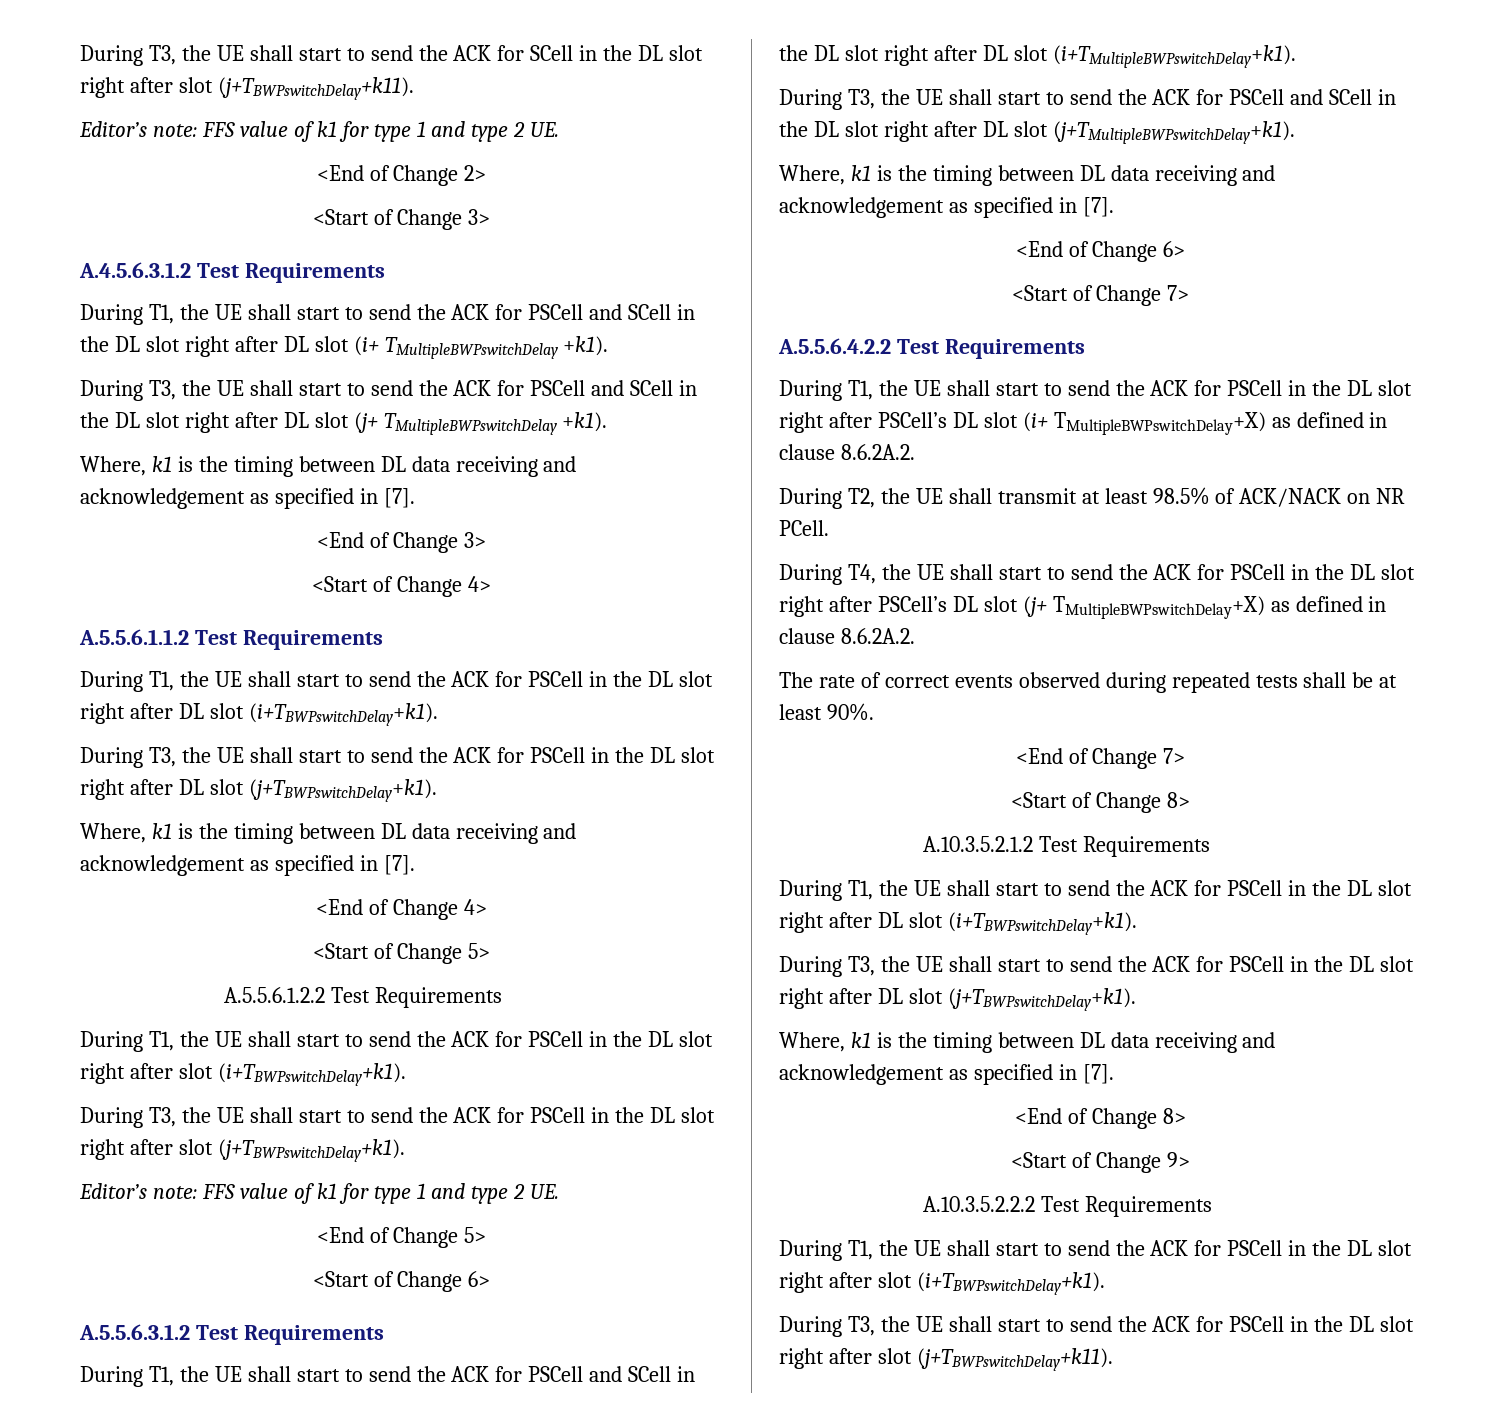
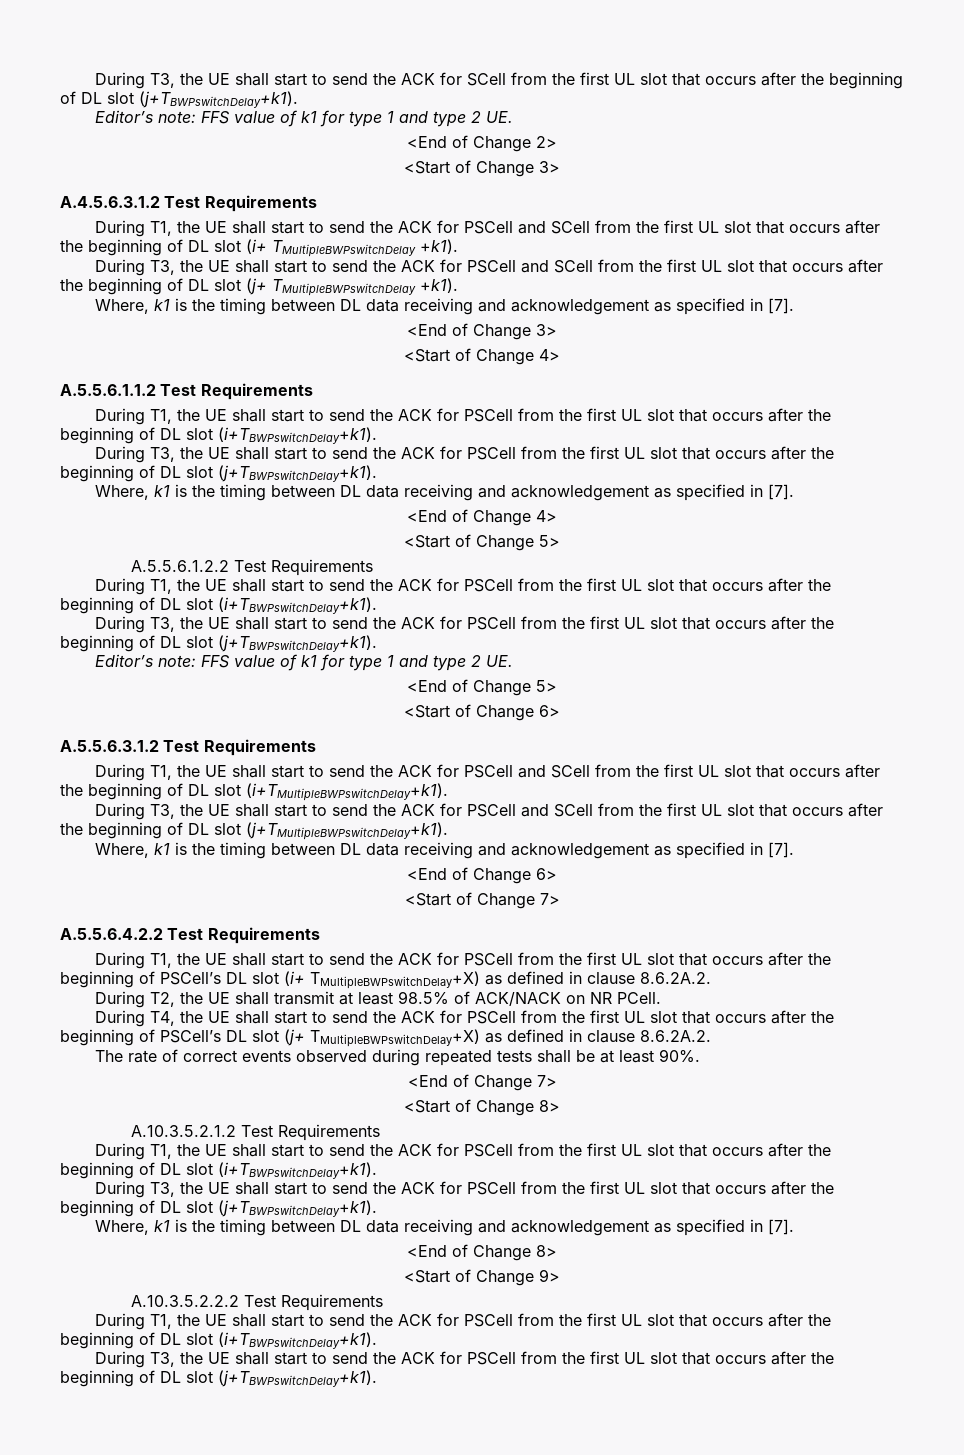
[579,45,704,61] [80,77,414,100] in the DL slot right after slot (j+TBWPswitchDelay+k11). -> [510,72,903,89] [60,91,298,108] from the first UL slot that occurs after the beginning of DL slot (j+TBWPswitchDelay+k1).
[677,304,696,320] [80,336,278,357] in the DL slot right after -> [594,220,880,234] [60,239,183,256] from the first UL slot that occurs after the beginning of
[679,380,698,396] [80,412,278,433] in the DL slot right after -> [597,259,883,273] [60,278,183,295] from the first UL slot that occurs after the beginning of
[589,671,714,687] [80,703,173,724] in the DL slot right after -> [517,408,831,422] [60,427,155,444] from the first UL slot that occurs after the beginning of
[591,747,716,763] [80,779,173,800] in the DL slot right after -> [520,446,834,460] [60,465,155,482] from the first UL slot that occurs after the beginning of
[589,1031,714,1047] [80,1063,173,1084] in the DL slot right after -> [517,578,831,592] [60,597,181,614] from the first UL slot that occurs after the beginning of DL
[591,1107,716,1123] [80,1139,173,1160] in the DL slot right after -> [520,616,834,630] [60,635,181,652] from the first UL slot that occurs after the beginning of DL
[677,1366,696,1382] [779,45,977,66] in the DL slot right after -> [594,764,880,778] [60,783,183,800] from the first UL slot that occurs after the beginning of
[1378,89,1397,105] [779,121,977,142] in the DL slot right after -> [597,803,883,817] [60,822,183,839] from the first UL slot that occurs after the beginning of
[1288,380,1413,396] [779,412,872,433] in the DL slot right after -> [517,952,831,966] [60,971,155,988] from the first UL slot that occurs after the beginning of
[1291,564,1416,580] [779,596,872,617] in the DL slot right after -> [520,1010,834,1024] [60,1029,155,1046] from the first UL slot that occurs after the beginning of
[1288,880,1413,896] [779,912,872,933] in the DL slot right after -> [517,1143,831,1157] [60,1162,155,1179] from the first UL slot that occurs after the beginning of
[1290,956,1415,972] [779,988,872,1009] in the DL slot right after -> [520,1181,834,1195] [60,1200,155,1217] from the first UL slot that occurs after the beginning of
[1288,1240,1413,1256] [779,1272,872,1293] in the DL slot right after -> [517,1313,831,1327] [60,1332,181,1349] from the first UL slot that occurs after the beginning of DL
[1290,1316,1415,1332] [779,1348,1113,1371] in the DL slot right after slot (j+TBWPswitchDelay+k11). -> [520,1351,834,1365] [60,1370,377,1387] from the first UL slot that occurs after the beginning of DL slot (j+TBWPswitchDelay+k1).

